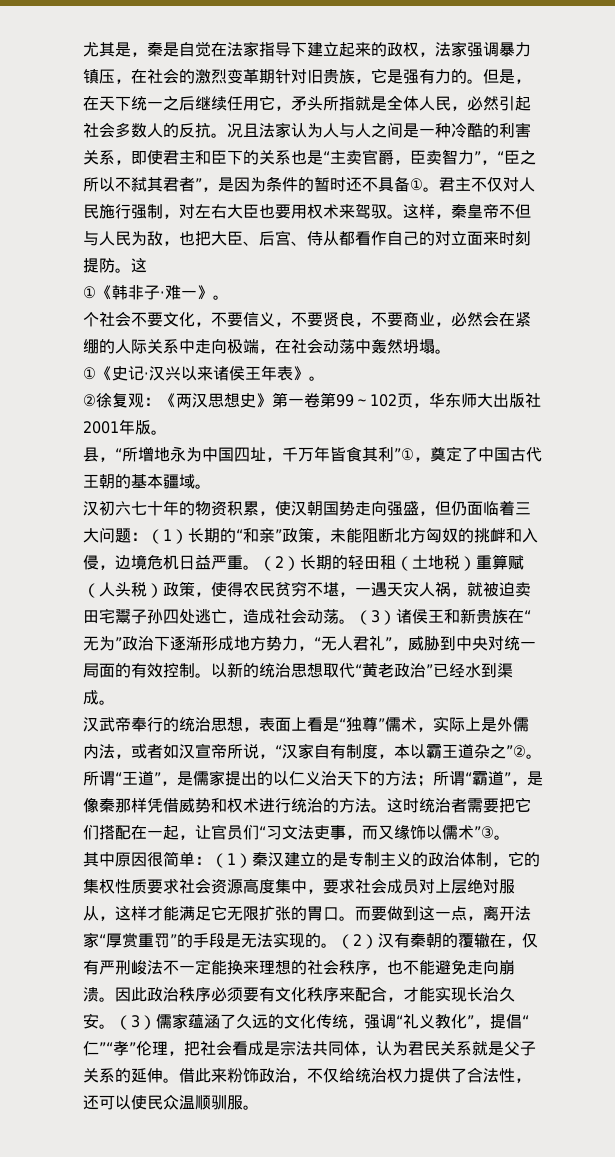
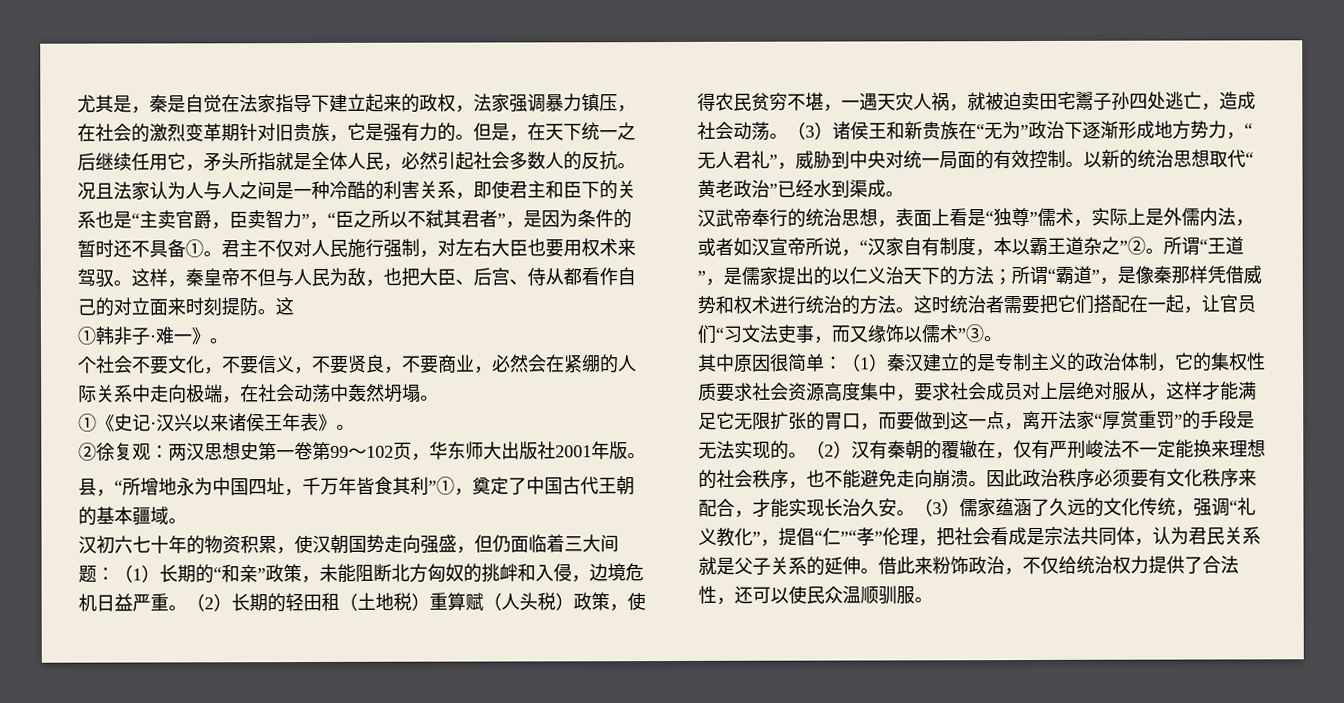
[96,285,112,300] 《 -> (96, 335) none
[160,393,176,408] 《 -> (169, 452) none
[256,393,272,408] 》 -> (259, 451) none
[99,527,115,543] 问 -> [600,534,619,553] 间
[339,916,355,921] 。 -> [860,423,879,431] ，

